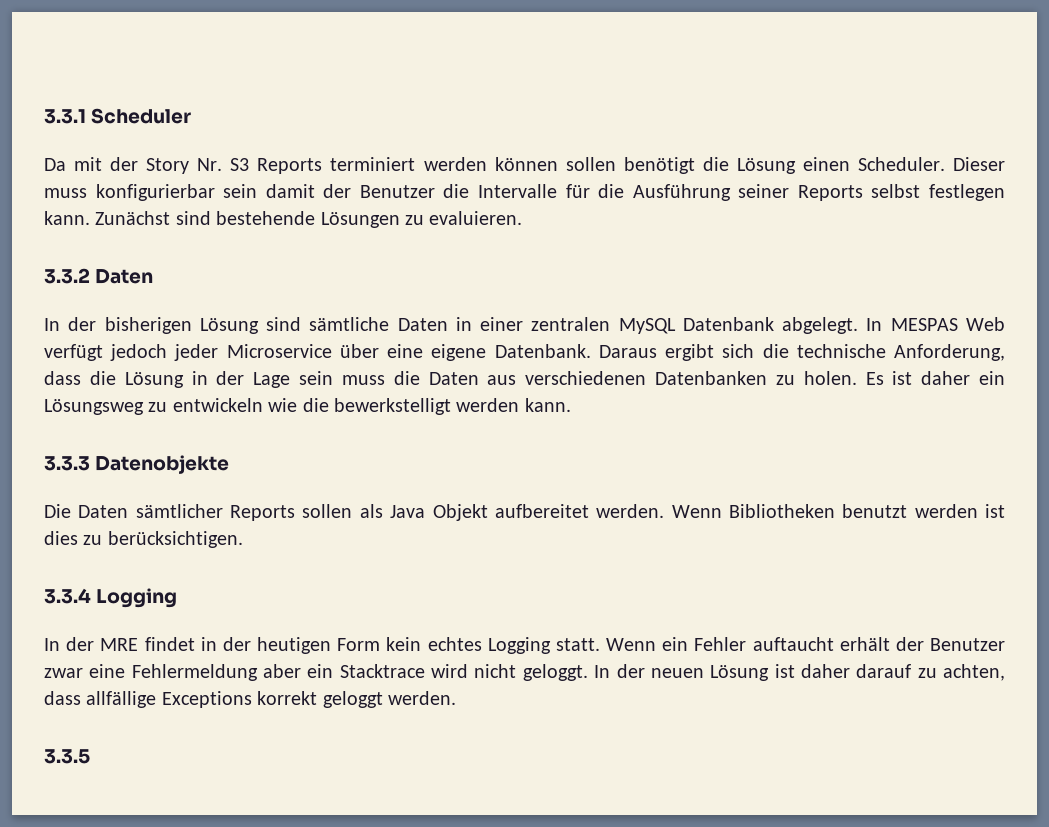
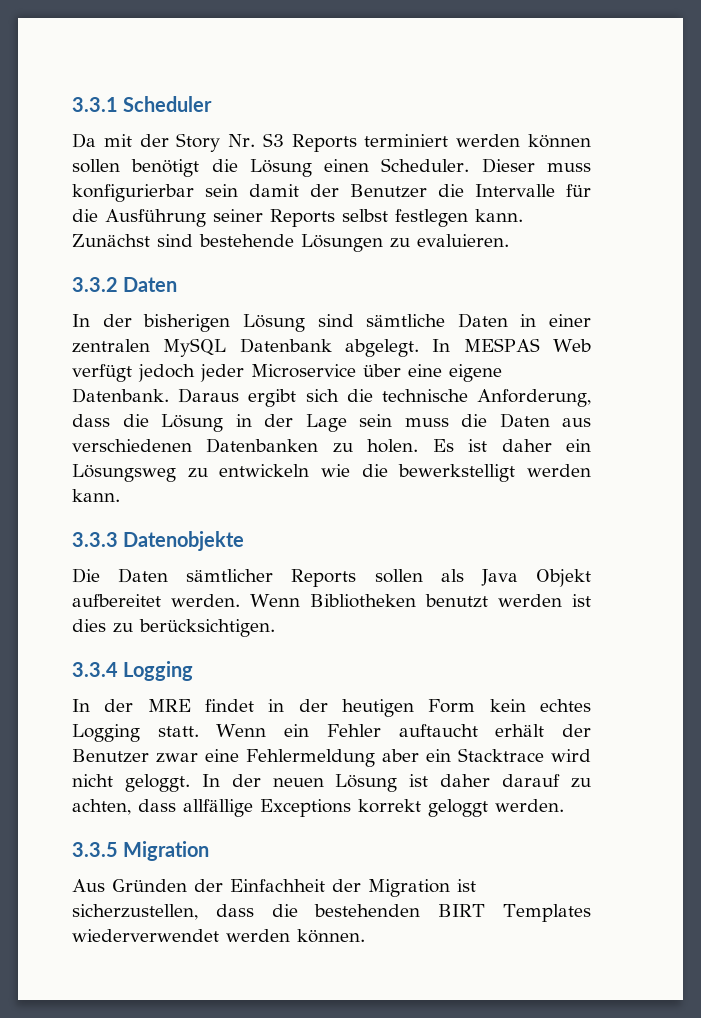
(90, 756) none -> [123,841,210,861] [72,879,476,897] [72,904,592,922] [72,929,365,943] Migration // Aus Gründen der Einfachheit der Migration ist sicherzustellen, dass die bestehenden BIRT Templates wiederverwendet werden können.

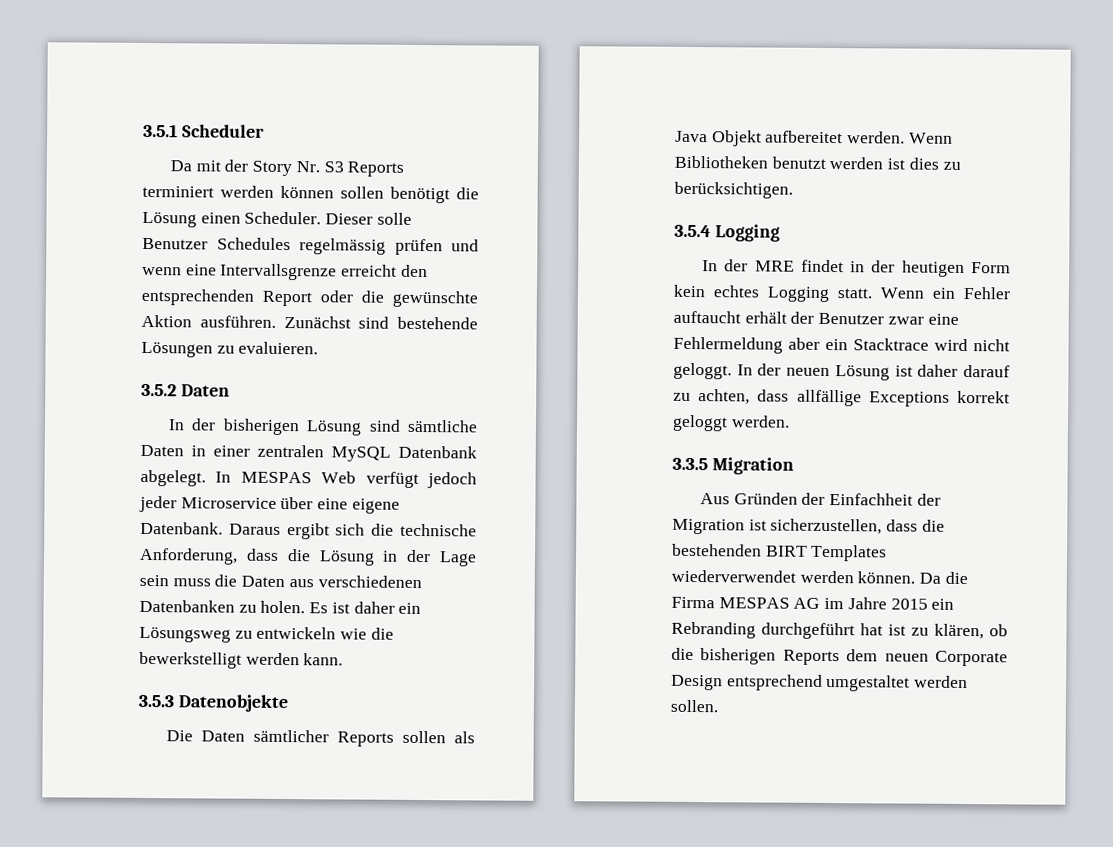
[72,97,118,112] 3.3.1 -> [143,123,178,138] 3.5.1
[547,163,591,172] [72,184,591,202] [72,209,523,227] muss konfigurierbar sein damit der Benutzer die Intervalle für die Ausführung seiner Reports selbst festlegen kann. -> [376,212,412,225] [142,237,479,256] [142,263,428,281] [141,288,478,308] [141,314,276,328] solle Benutzer Schedules regelmässig prüfen und wenn eine Intervallsgrenze erreicht den entsprechenden Report oder die gewünschte Aktion ausführen.
[72,277,118,292] 3.3.2 -> [141,383,177,397] 3.5.2
[72,532,118,547] 3.3.3 -> [138,694,174,708] 3.5.3
[72,662,118,677] 3.3.4 -> [674,224,711,238] 3.5.4
(365, 936) none -> [919,571,968,585] [671,596,955,610] [671,621,1008,640] [671,647,1008,667] [671,674,969,692] [670,699,718,713] Da die Firma MESPAS AG im Jahre 2015 ein Rebranding durchgeführt hat ist zu klären, ob die bisherigen Reports dem neuen Corporate Design entsprechend umgestaltet werden sollen.

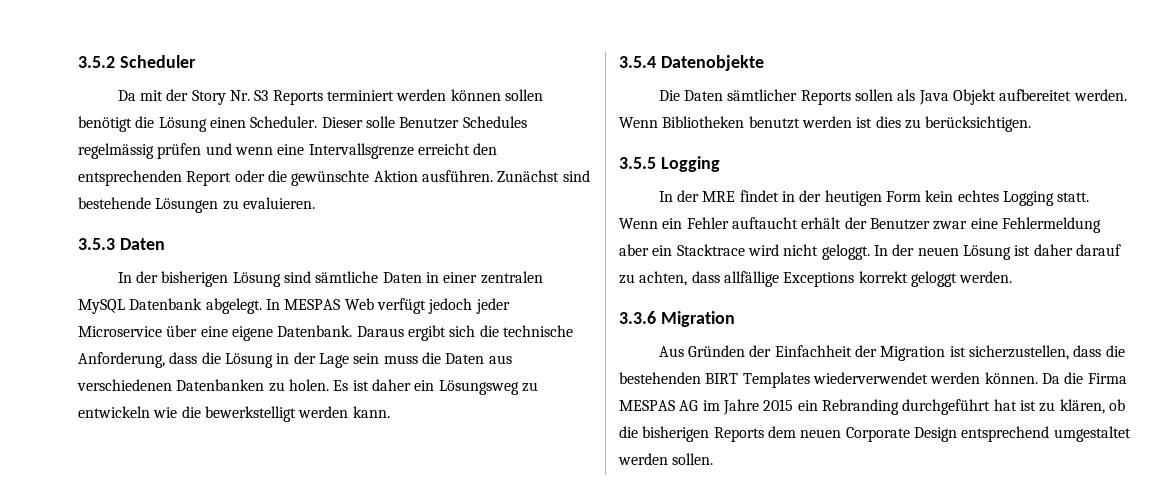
[143,123,178,138] 3.5.1 -> [78,56,115,68] 3.5.2
[141,383,177,397] 3.5.2 -> [78,238,115,250] 3.5.3
[138,694,174,708] 3.5.3 -> [619,56,656,68] 3.5.4
[674,224,711,238] 3.5.4 -> [619,157,656,169] 3.5.5
[672,457,708,471] 3.3.5 -> [619,311,656,324] 3.3.6

